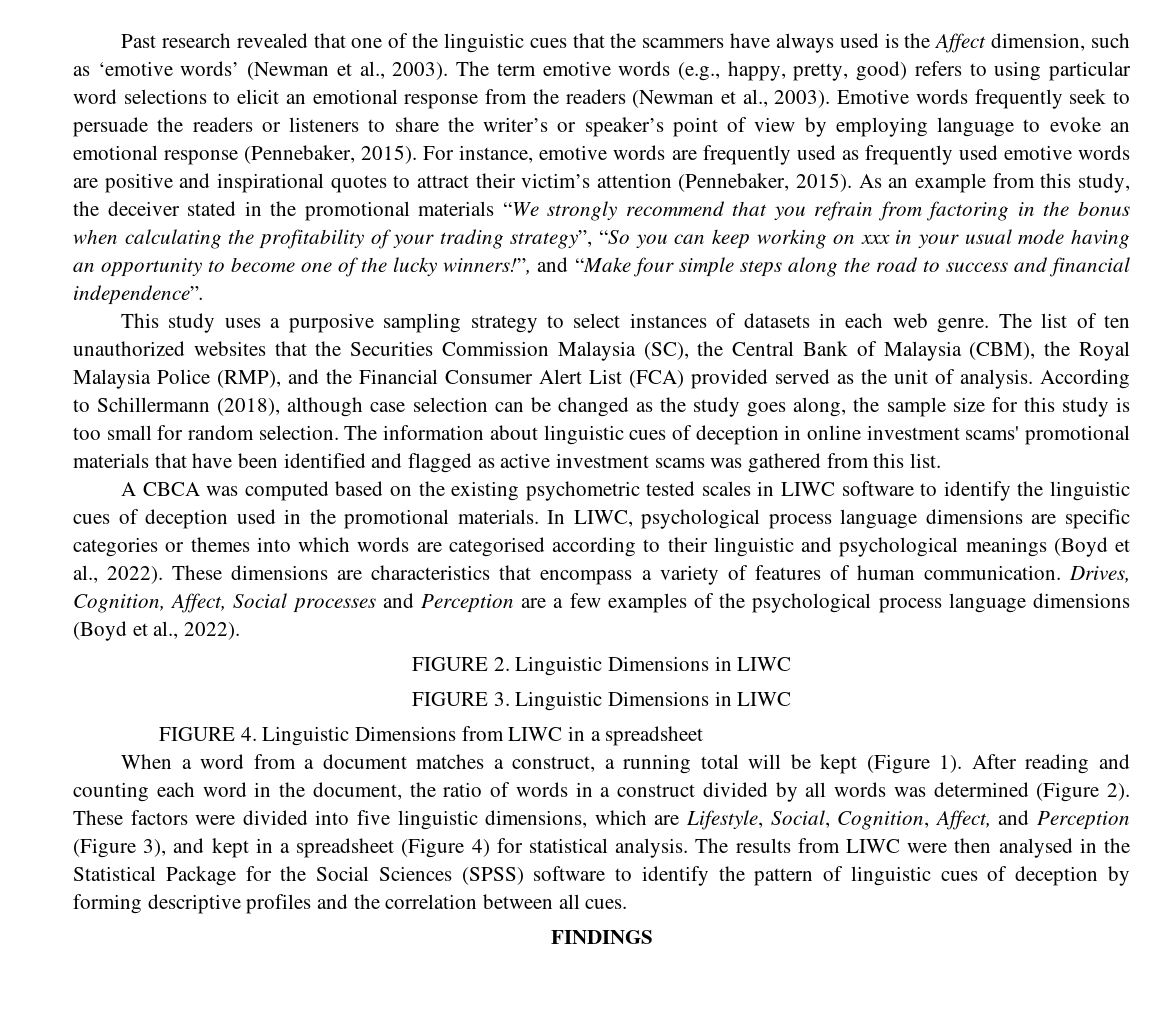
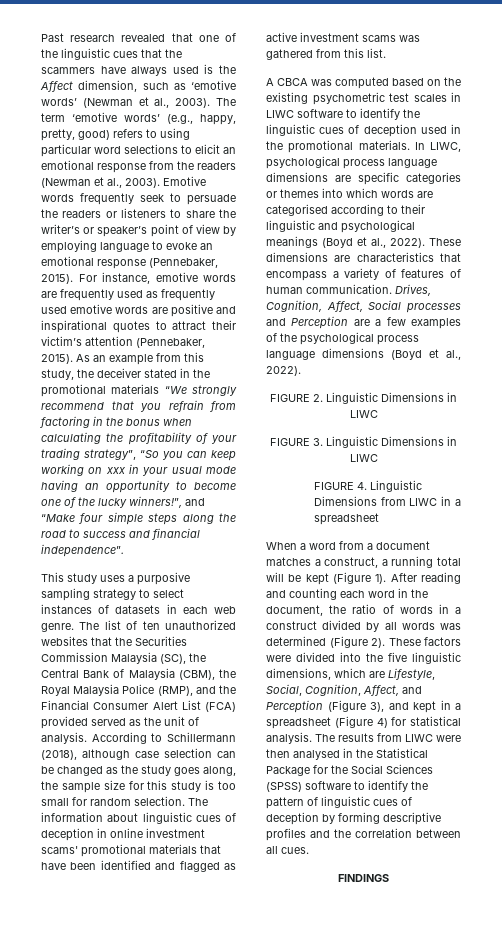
[542,61,671,76] emotive words -> [72,112,160,122] ‘emotive words’
[646,481,696,496] tested -> [389,93,409,102] test
(350, 817) none -> [366,653,383,662] the

